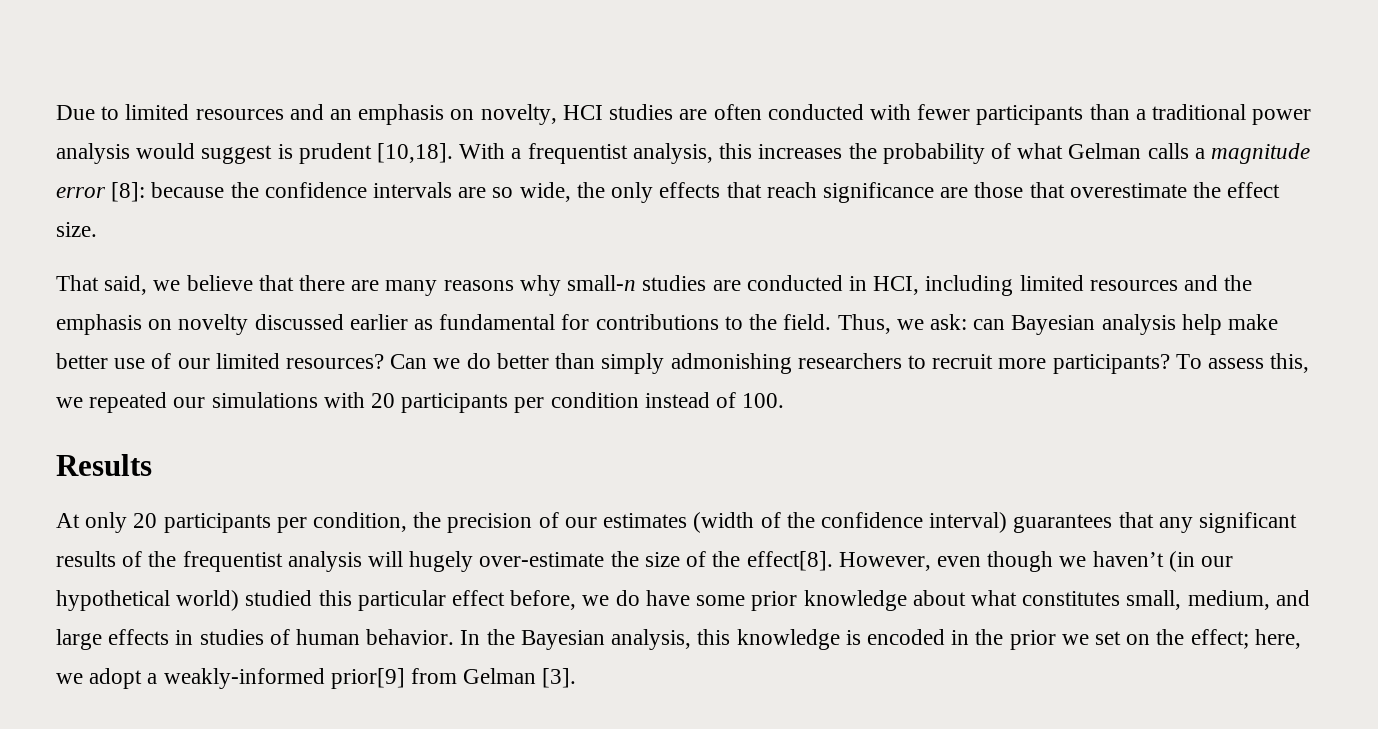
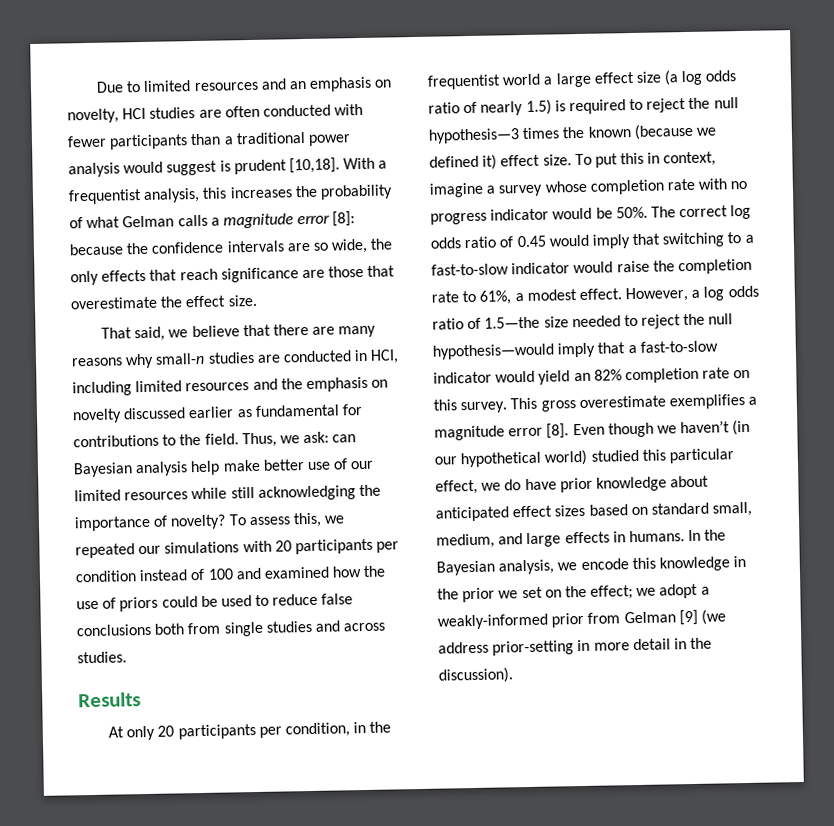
[286,353,1170,374] resources? Can we do better than simply admonishing researchers to recruit more participants? -> [124,484,381,501] [74,514,227,532] resources while still acknowledging the importance of novelty?
[742,393,785,408] 100. -> [207,565,386,580] [76,593,354,612] [76,620,386,637] [77,651,127,664] 100 and examined how the use of priors could be used to reduce false conclusions both from single studies and across studies.
[413,512,1297,533] [56,551,981,572] the precision of our estimates (width of the confidence interval) guarantees that any significant results of the frequentist analysis will hugely over-estimate the size of the effect[8]. However, even -> [353,721,392,734] [427,70,737,90] [428,97,739,116] [428,123,716,144] [429,151,717,170] [429,178,748,198] [430,204,752,225] [430,232,754,249] [431,258,752,276] [431,285,759,305] [432,313,734,330] [432,340,718,360] [433,367,751,385] [433,393,758,414] [434,423,605,441] in the frequentist world a large effect size (a log odds ratio of nearly 1.5) is required to reject the null hypothesis—3 times the known (because we defined it) effect size. To put this in context, imagine a survey whose completion rate with no progress indicator would be 50%. The correct log odds ratio of 0.45 would imply that switching to a fast-to-slow indicator would raise the completion rate to 61%, a modest effect. However, a log odds ratio of 1.5—the size needed to reject the null hypothesis—would imply that a fast-to-slow indicator would yield an 82% completion rate on this survey. This gross overestimate exemplifies a magnitude error [8]. Even
[452,590,577,610] effect before, -> [435,479,478,495] effect,
[696,595,746,606] some -> (557, 484) none
[970,590,1121,606] what constitutes -> [435,502,709,522] anticipated effect sizes based on standard
[199,629,945,650] studies of human behavior. In the Bayesian analysis, this knowledge is encoded -> [628,529,727,543] [436,556,730,576] humans. In the Bayesian analysis, we encode this knowledge
[1254,629,1301,649] here, -> (634, 592) none
[330,668,405,689] prior[9] -> [551,612,585,628] prior
[542,668,577,688] [3]. -> [678,609,726,626] [438,637,713,656] [438,667,513,684] [9] (we address prior-setting in more detail in the discussion).

